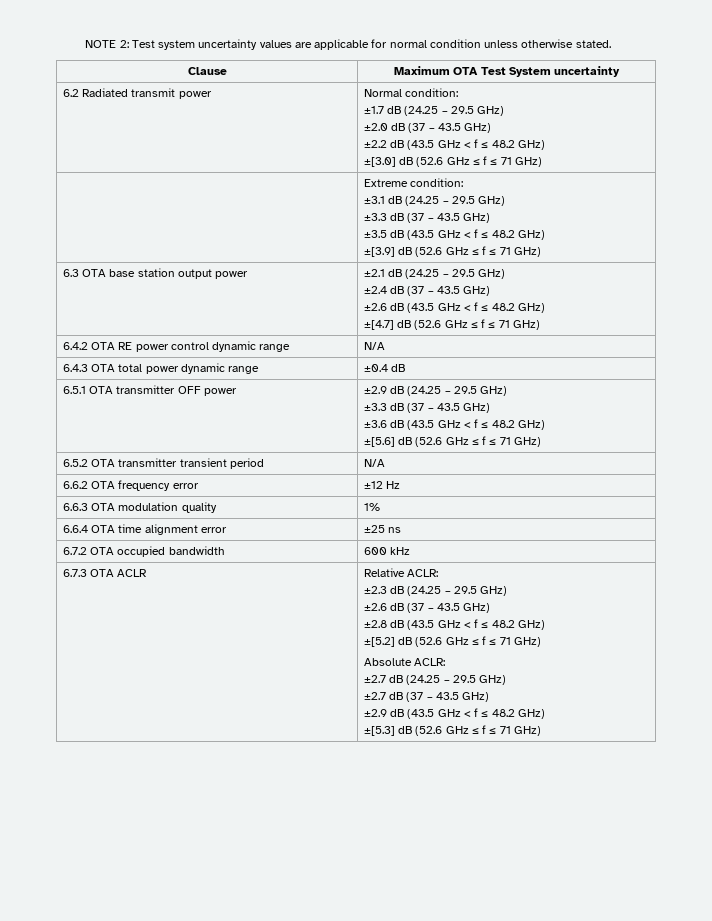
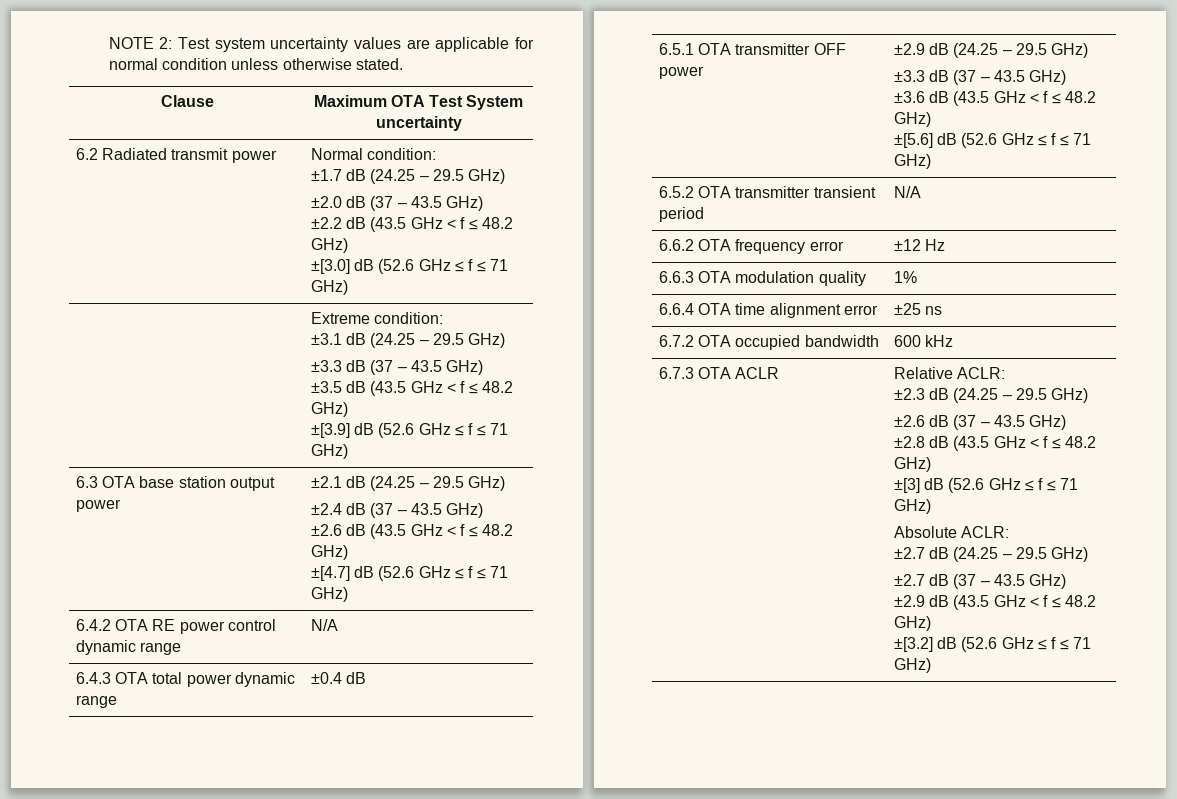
[363,637,395,647] ±[5.2] -> [893,478,920,493] ±[3]
[363,726,395,736] ±[5.3] -> [893,637,933,652] ±[3.2]

